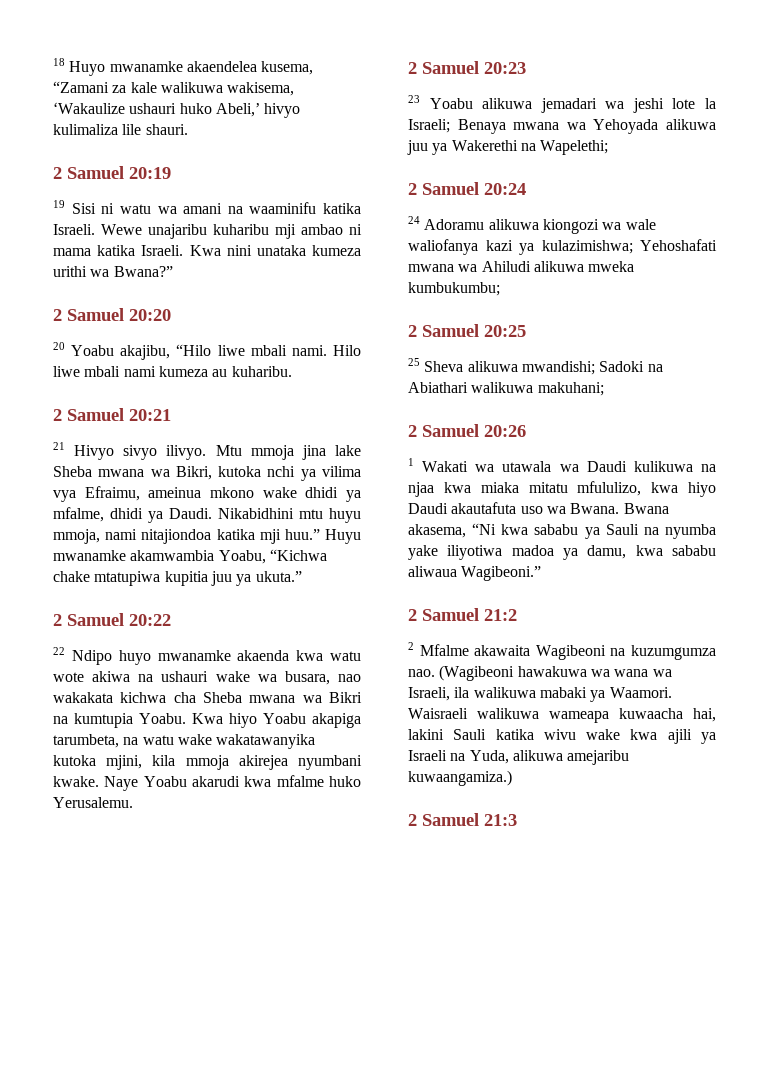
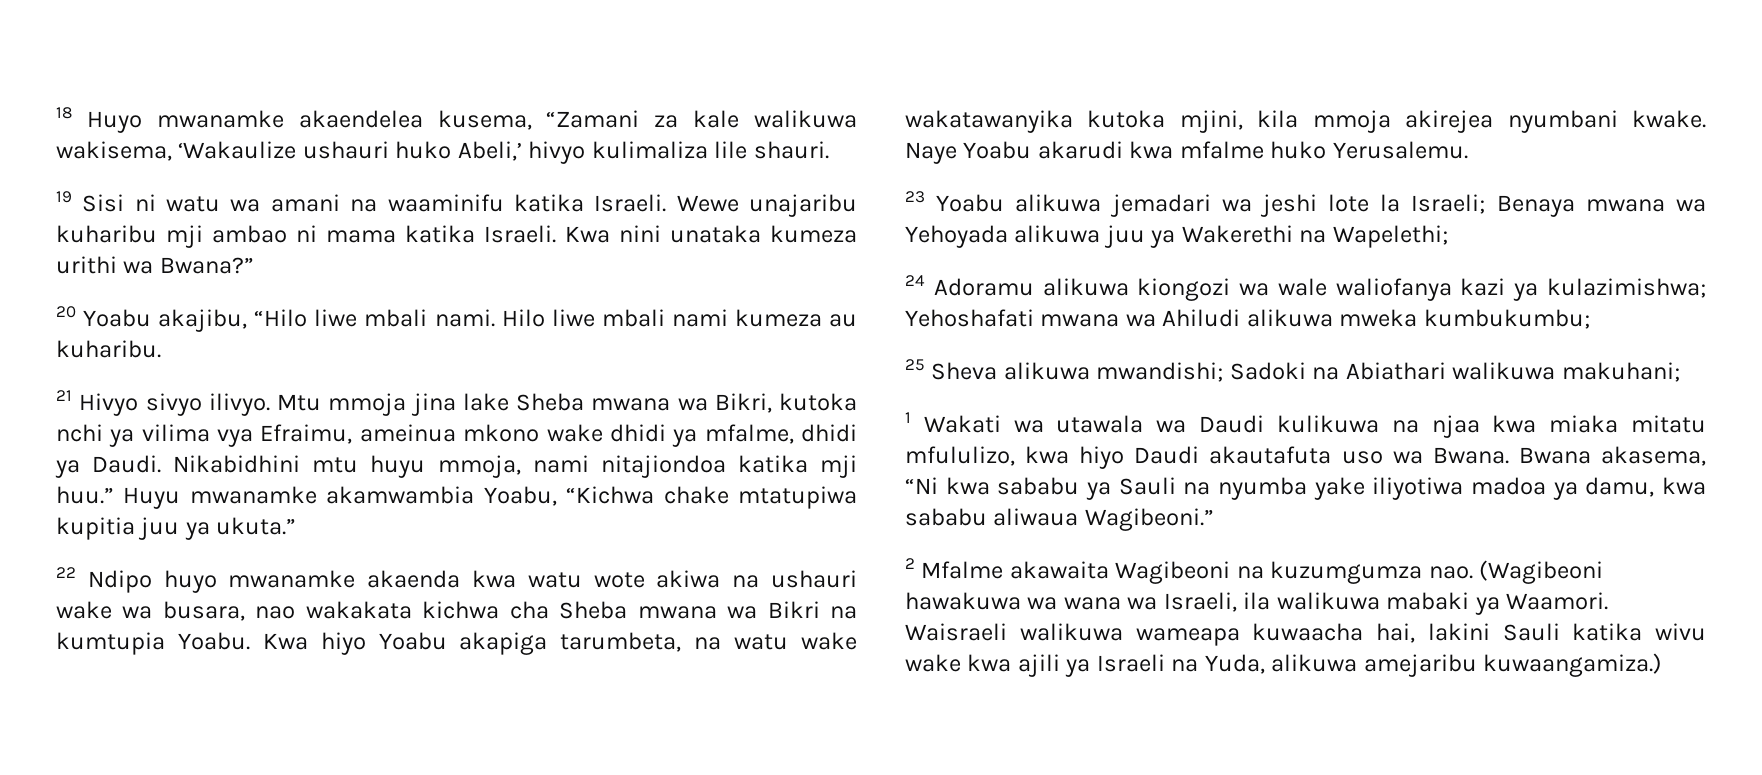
[53,166,171,179] // 2 Samuel 20:19 -> (829, 150) none
[53,308,171,321] // 2 Samuel 20:20 -> (254, 265) none
[53,408,171,421] // 2 Samuel 20:21 -> (161, 349) none
[53,613,171,626] // 2 Samuel 20:22 -> (297, 526) none
[408,61,526,74] // 2 Samuel 20:23 -> (1468, 150) none
[408,182,526,195] // 2 Samuel 20:24 -> (1448, 236) none
[408,324,526,337] // 2 Samuel 20:25 -> (1590, 319) none
[408,424,526,437] // 2 Samuel 20:26 -> (1680, 372) none
[408,608,517,621] // 2 Samuel 21:2 -> (1214, 519) none
[408,813,517,826] // 2 Samuel 21:3 -> (1663, 665) none

